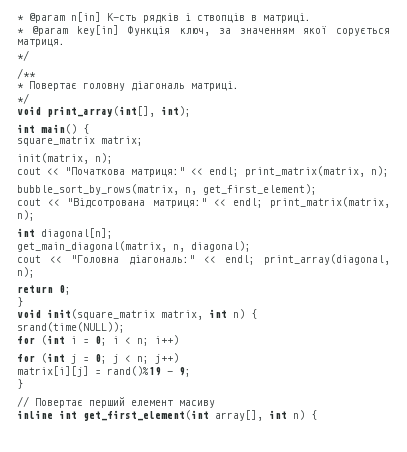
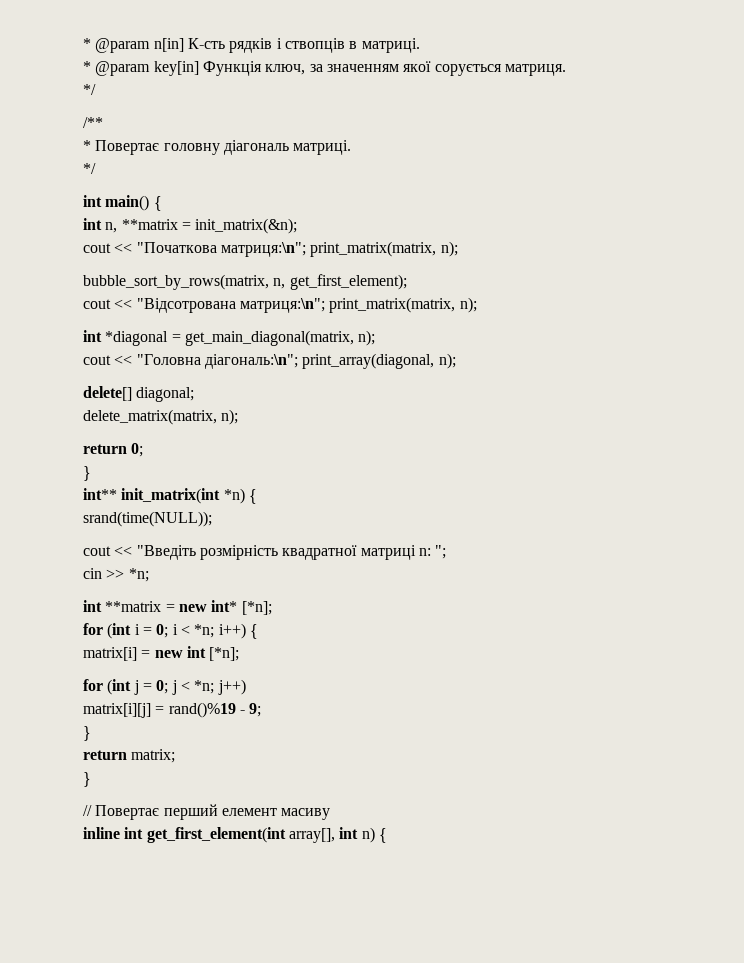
[17,106,191,117] // void print_array(int[], int); -> (96, 168) none
[17,136,143,146] [17,153,113,164] square_matrix matrix; // init(matrix, n); -> [83,218,298,234] int n, **matrix = init_matrix(&n);
[131,167,239,177] матриця:" << endl; -> [220,242,306,257] матриця:\n";
[152,198,263,208] матриця:" << endl; -> [239,298,325,313] матриця:\n";
[41,228,113,239] [17,241,251,252] diagonal[n]; // get_main_diagonal(matrix, n, diagonal); -> [105,330,376,346] *diagonal = get_main_diagonal(matrix, n);
[128,255,255,265] діагональ:" << endl; -> [204,354,298,369] діагональ:\n";
(35, 272) none -> [83,386,195,402] [83,409,239,425] // delete[] diagonal; // delete_matrix(matrix, n);
[17,309,257,320] [17,322,125,333] void init(square_matrix matrix, int n) { // srand(time(NULL)); -> [83,488,257,504] [83,511,212,527] [83,545,447,560] [83,568,149,582] [83,600,272,615] int** init_matrix(int *n) { // srand(time(NULL)); // cout << "Введіть розмірність квадратної матриці n: "; // cin >> *n; // int **matrix = new int* [*n];
[137,338,149,346] n; -> [194,624,215,638] *n;
(179, 340) none -> [249,624,258,639] [83,646,240,661] { // matrix[i] = new int [*n];
[137,356,149,364] n; -> [194,680,215,694] *n;
(23, 384) none -> [83,749,176,763] [83,772,91,787] // return matrix; // }

